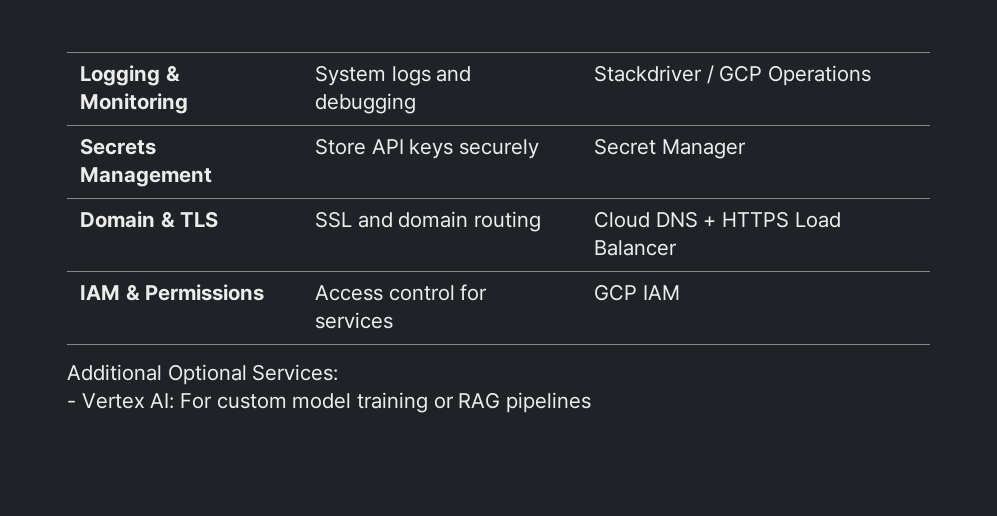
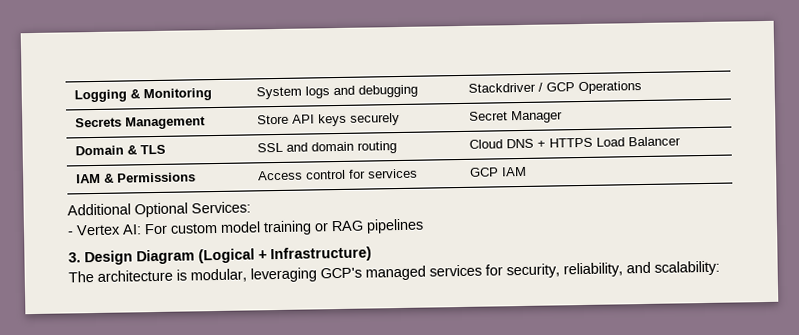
(592, 402) none -> [68,246,372,266] [68,260,720,283] // 3. Design Diagram (Logical + Infrastructure) // The architecture is modular, leveraging GCP's managed services for security, reliability, and scalability:

